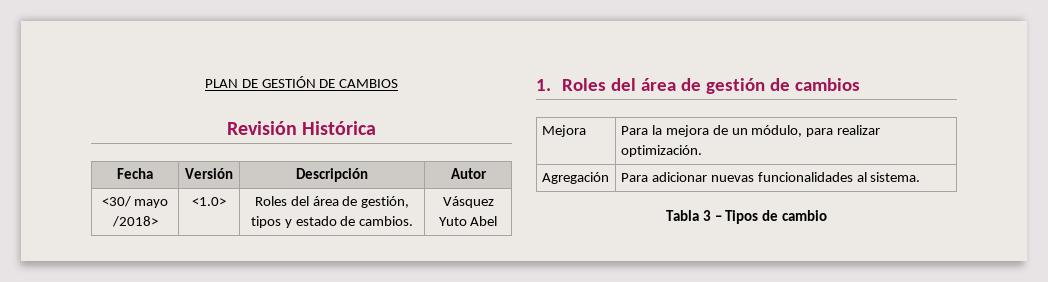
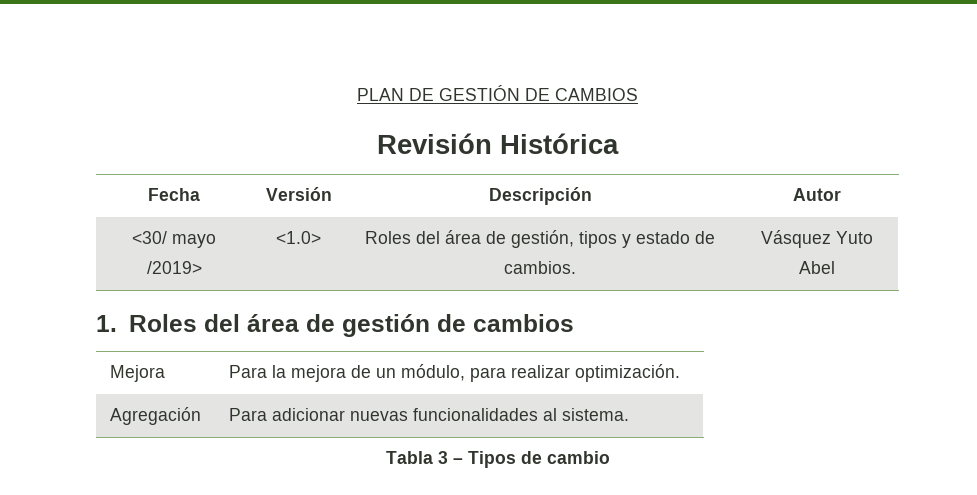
[111,216,158,227] /2018> -> [146,261,202,274] /2019>

